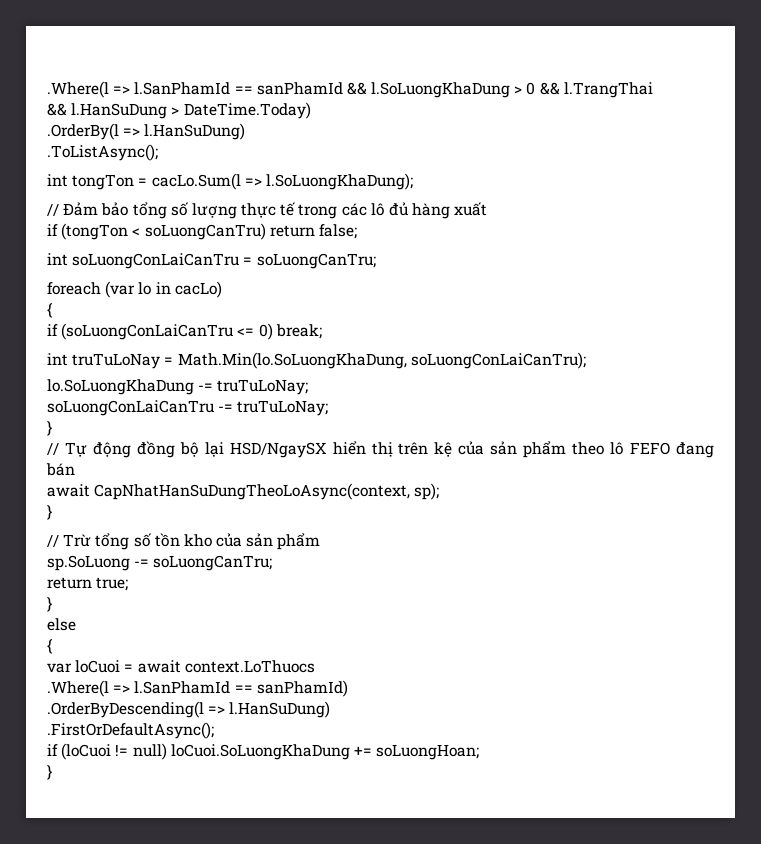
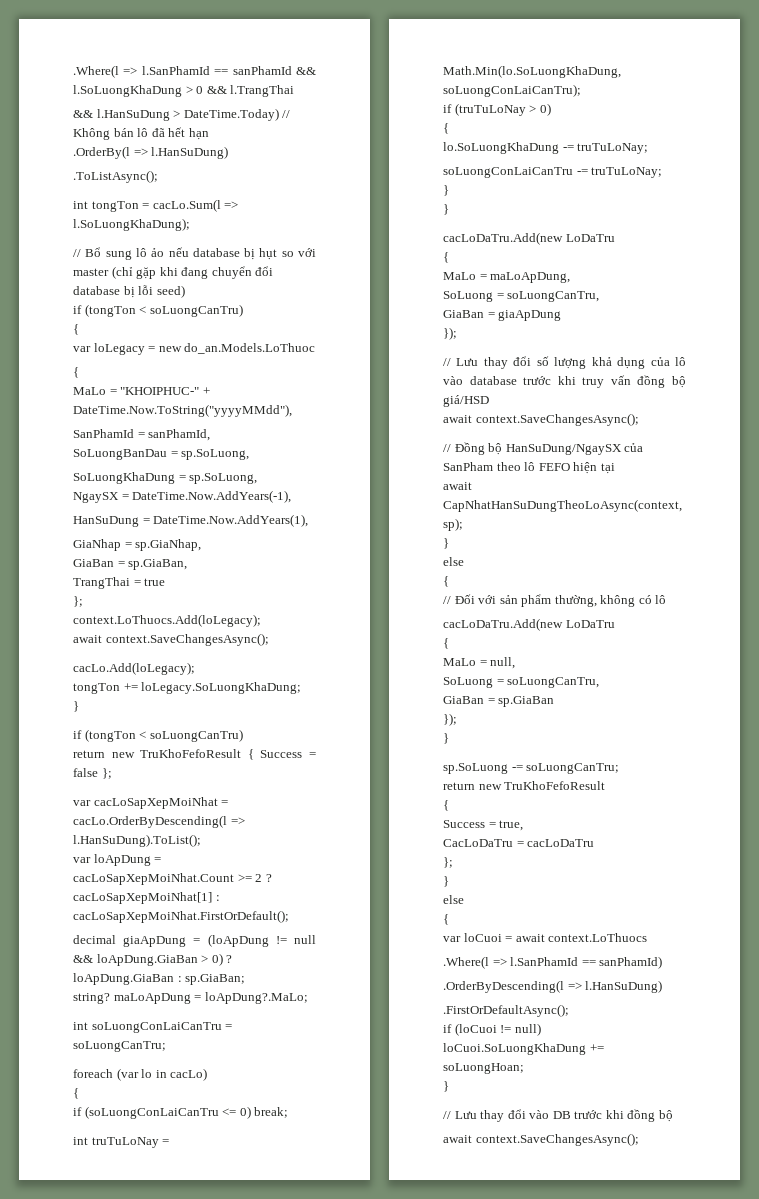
(311, 110) none -> [282,110,291,118] [73,127,209,140] // Không bán lô đã hết hạn
[63,202,488,219] [47,223,357,240] Đảm bảo tổng số lượng thực tế trong các lô đủ hàng xuất // if (tongTon < soLuongCanTru) return false; -> [85,247,317,260] [73,266,274,279] [73,285,185,298] [73,304,243,317] [73,324,79,335] [73,343,316,355] [73,367,79,378] [73,387,210,395] [73,404,292,417] [73,429,211,441] [73,449,250,460] [73,472,258,484] [73,490,292,503] [73,514,309,527] [73,539,202,551] [73,559,188,570] [73,577,166,589] [73,596,83,607] [73,614,261,627] [73,633,269,646] [73,662,195,675] [73,682,302,694] [73,701,79,712] [73,729,243,742] [73,749,316,760] [73,768,112,779] [73,797,229,809] [73,815,245,828] [73,834,201,847] [73,854,162,866] [73,873,272,885] [73,892,220,904] [73,910,289,923] [73,934,316,947] [73,953,233,966] [73,973,246,985] [73,992,308,1004] Bổ sung lô ảo nếu database bị hụt so với master (chỉ gặp khi đang chuyển đổi database bị lỗi seed) // if (tongTon < soLuongCanTru) // { // var loLegacy = new do_an.Models.LoThuoc // { // MaLo = "KHOIPHUC-" + DateTime.Now.ToString("yyyyMMdd"), // SanPhamId = sanPhamId, // SoLuongBanDau = sp.SoLuong, // SoLuongKhaDung = sp.SoLuong, // NgaySX = DateTime.Now.AddYears(-1), // HanSuDung = DateTime.Now.AddYears(1), // GiaNhap = sp.GiaNhap, // GiaBan = sp.GiaBan, // TrangThai = true // }; // context.LoThuocs.Add(loLegacy); // await context.SaveChangesAsync(); // cacLo.Add(loLegacy); // tongTon += loLegacy.SoLuongKhaDung; // } // if (tongTon < soLuongCanTru) // return new TruKhoFefoResult { Success = false }; // var cacLoSapXepMoiNhat = cacLo.OrderByDescending(l => l.HanSuDung).ToList(); // var loApDung = cacLoSapXepMoiNhat.Count >= 2 ? cacLoSapXepMoiNhat[1] : cacLoSapXepMoiNhat.FirstOrDefault(); // decimal giaApDung = (loApDung != null && loApDung.GiaBan > 0) ? loApDung.GiaBan : sp.GiaBan; // string? maLoApDung = loApDung?.MaLo;
(586, 360) none -> [443,103,551,116] [443,123,449,134] // if (truTuLoNay > 0) // {
[47,441,567,458] // Tự động đồng bộ lại HSD/NgaySX hiển thị trên kệ của sản phẩm -> [443,204,449,215] [443,232,615,245] [443,252,449,263] [443,272,571,283] [443,291,600,302] [443,310,562,321] [443,327,457,340] [443,356,686,369] [443,375,686,388] [443,395,489,407] [443,413,639,426] [443,442,644,455] [443,462,493,471] } // cacLoDaTru.Add(new LoDaTru // { // MaLo = maLoApDung, // SoLuong = soLuongCanTru, // GiaBan = giaApDung // }); // // Lưu thay đổi số lượng khả dụng của lô vào database trước khi truy vấn đồng bộ giá/HSD // await context.SaveChangesAsync(); // // Đồng bộ HanSuDung/NgaySX của SanPham
[676,442,715,458] [46,463,75,476] đang bán -> [573,462,615,474] hiện tại
[47,533,321,550] [47,555,273,571] [47,577,129,591] // // Trừ tổng số tồn kho của sản phẩm // sp.SoLuong -= soLuongCanTru; // return true; -> [443,557,464,566] [443,576,449,587] [443,594,667,607] [443,618,615,631] [443,638,449,649] [443,657,516,669] [443,677,600,688] [443,696,555,707] [443,713,457,726] [443,733,449,744] [443,763,620,774] [443,781,606,790] [443,800,449,811] [443,820,524,831] [443,839,595,847] [443,857,453,868] // else // { // // Đối với sản phẩm thường, không có lô // cacLoDaTru.Add(new LoDaTru // { // MaLo = null, // SoLuong = soLuongCanTru, // GiaBan = sp.GiaBan // }); // } // sp.SoLuong -= soLuongCanTru; // return new TruKhoFefoResult // { // Success = true, // CacLoDaTru = cacLoDaTru // };
(52, 772) none -> [443,1109,673,1122] [443,1133,639,1146] // // Lưu thay đổi vào DB trước khi đồng bộ // await context.SaveChangesAsync();

